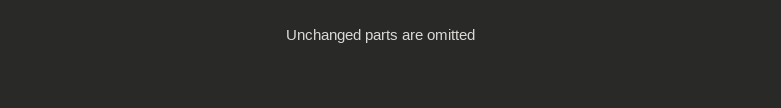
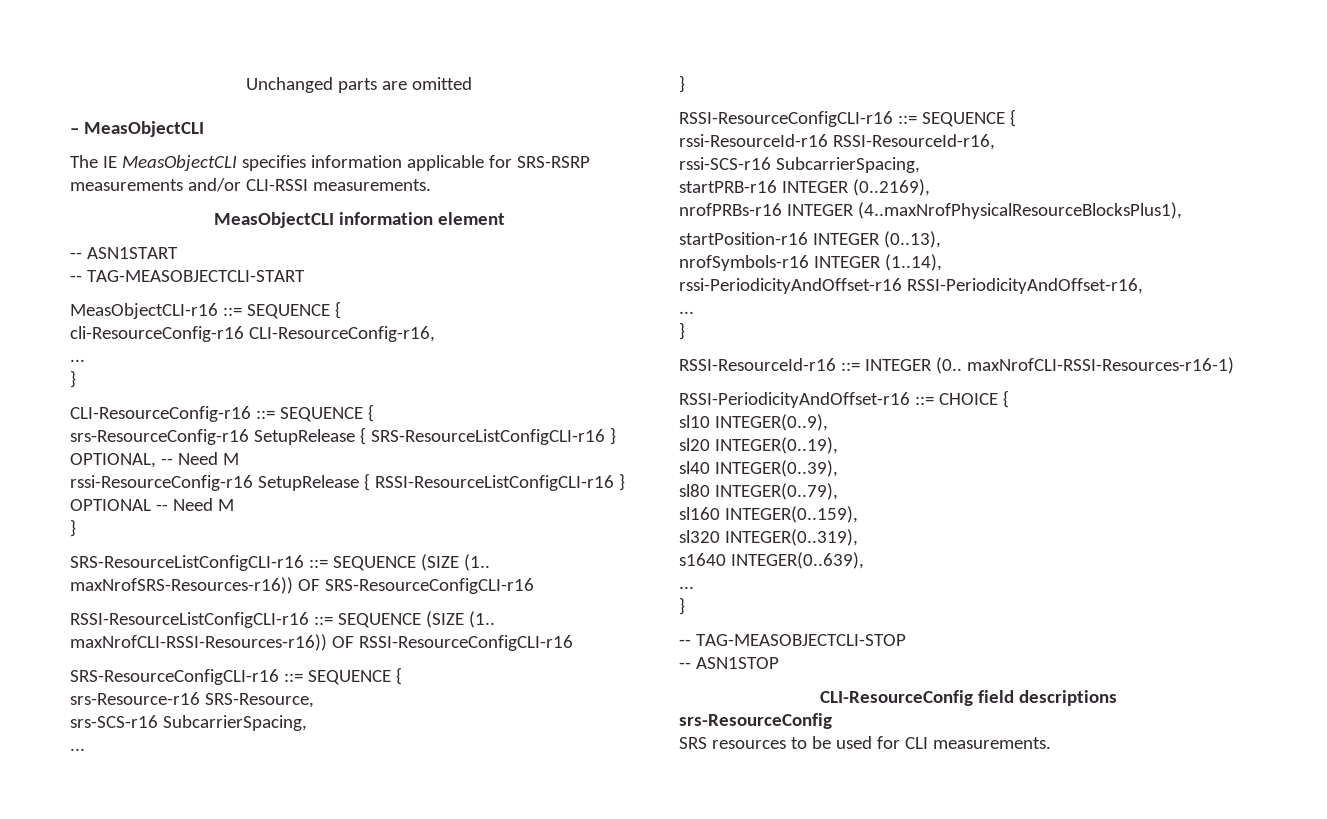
(476, 34) none -> [70,121,204,137] [70,155,590,171] [70,178,431,192] [213,212,505,228] [70,247,178,259] [70,270,305,282] [70,301,341,319] [70,326,435,342] [70,359,85,362] [70,370,76,388] [70,404,374,422] [70,427,616,445] [70,452,239,468] [70,473,625,491] [70,498,234,511] [70,519,76,537] [70,554,490,571] [70,577,534,594] [70,611,495,628] [70,634,573,651] [70,667,402,685] [70,692,314,708] [70,715,307,731] [70,748,85,751] [679,75,685,93] [679,109,1016,127] [679,134,995,150] [679,157,920,173] [679,179,930,196] [679,202,1182,219] [679,231,941,248] [679,254,942,271] [679,278,1143,294] [679,311,694,314] [679,322,685,340] [679,357,1234,374] [679,390,1009,408] [679,414,828,431] [679,437,838,454] [679,460,838,477] [679,483,838,500] [679,506,858,523] [679,529,858,546] [679,552,864,569] [679,586,694,589] [679,597,685,615] [679,634,906,646] [679,657,779,669] [819,690,1117,706] [679,713,832,729] [679,736,1051,749] // – MeasObjectCLI // The IE MeasObjectCLI specifies information applicable for SRS-RSRP measurements and/or CLI-RSSI measurements. // MeasObjectCLI information element // -- ASN1START // -- TAG-MEASOBJECTCLI-START // MeasObjectCLI-r16 ::= SEQUENCE { // cli-ResourceConfig-r16 CLI-ResourceConfig-r16, // ... // } // CLI-ResourceConfig-r16 ::= SEQUENCE { // srs-ResourceConfig-r16 SetupRelease { SRS-ResourceListConfigCLI-r16 } OPTIONAL, -- Need M // rssi-ResourceConfig-r16 SetupRelease { RSSI-ResourceListConfigCLI-r16 } OPTIONAL -- Need M // } // SRS-ResourceListConfigCLI-r16 ::= SEQUENCE (SIZE (1.. maxNrofSRS-Resources-r16)) OF SRS-ResourceConfigCLI-r16 // RSSI-ResourceListConfigCLI-r16 ::= SEQUENCE (SIZE (1.. maxNrofCLI-RSSI-Resources-r16)) OF RSSI-ResourceConfigCLI-r16 // SRS-ResourceConfigCLI-r16 ::= SEQUENCE { // srs-Resource-r16 SRS-Resource, // srs-SCS-r16 SubcarrierSpacing, // ... // } // RSSI-ResourceConfigCLI-r16 ::= SEQUENCE { // rssi-ResourceId-r16 RSSI-ResourceId-r16, // rssi-SCS-r16 SubcarrierSpacing, // startPRB-r16 INTEGER (0..2169), // nrofPRBs-r16 INTEGER (4..maxNrofPhysicalResourceBlocksPlus1), // startPosition-r16 INTEGER (0..13), // nrofSymbols-r16 INTEGER (1..14), // rssi-PeriodicityAndOffset-r16 RSSI-PeriodicityAndOffset-r16, // ... // } // RSSI-ResourceId-r16 ::= INTEGER (0.. maxNrofCLI-RSSI-Resources-r16-1) // RSSI-PeriodicityAndOffset-r16 ::= CHOICE { // sl10 INTEGER(0..9), // sl20 INTEGER(0..19), // sl40 INTEGER(0..39), // sl80 INTEGER(0..79), // sl160 INTEGER(0..159), // sl320 INTEGER(0..319), // s1640 INTEGER(0..639), // ... // } // -- TAG-MEASOBJECTCLI-STOP // -- ASN1STOP // CLI-ResourceConfig field descriptions // srs-ResourceConfig // SRS resources to be used for CLI measurements.

